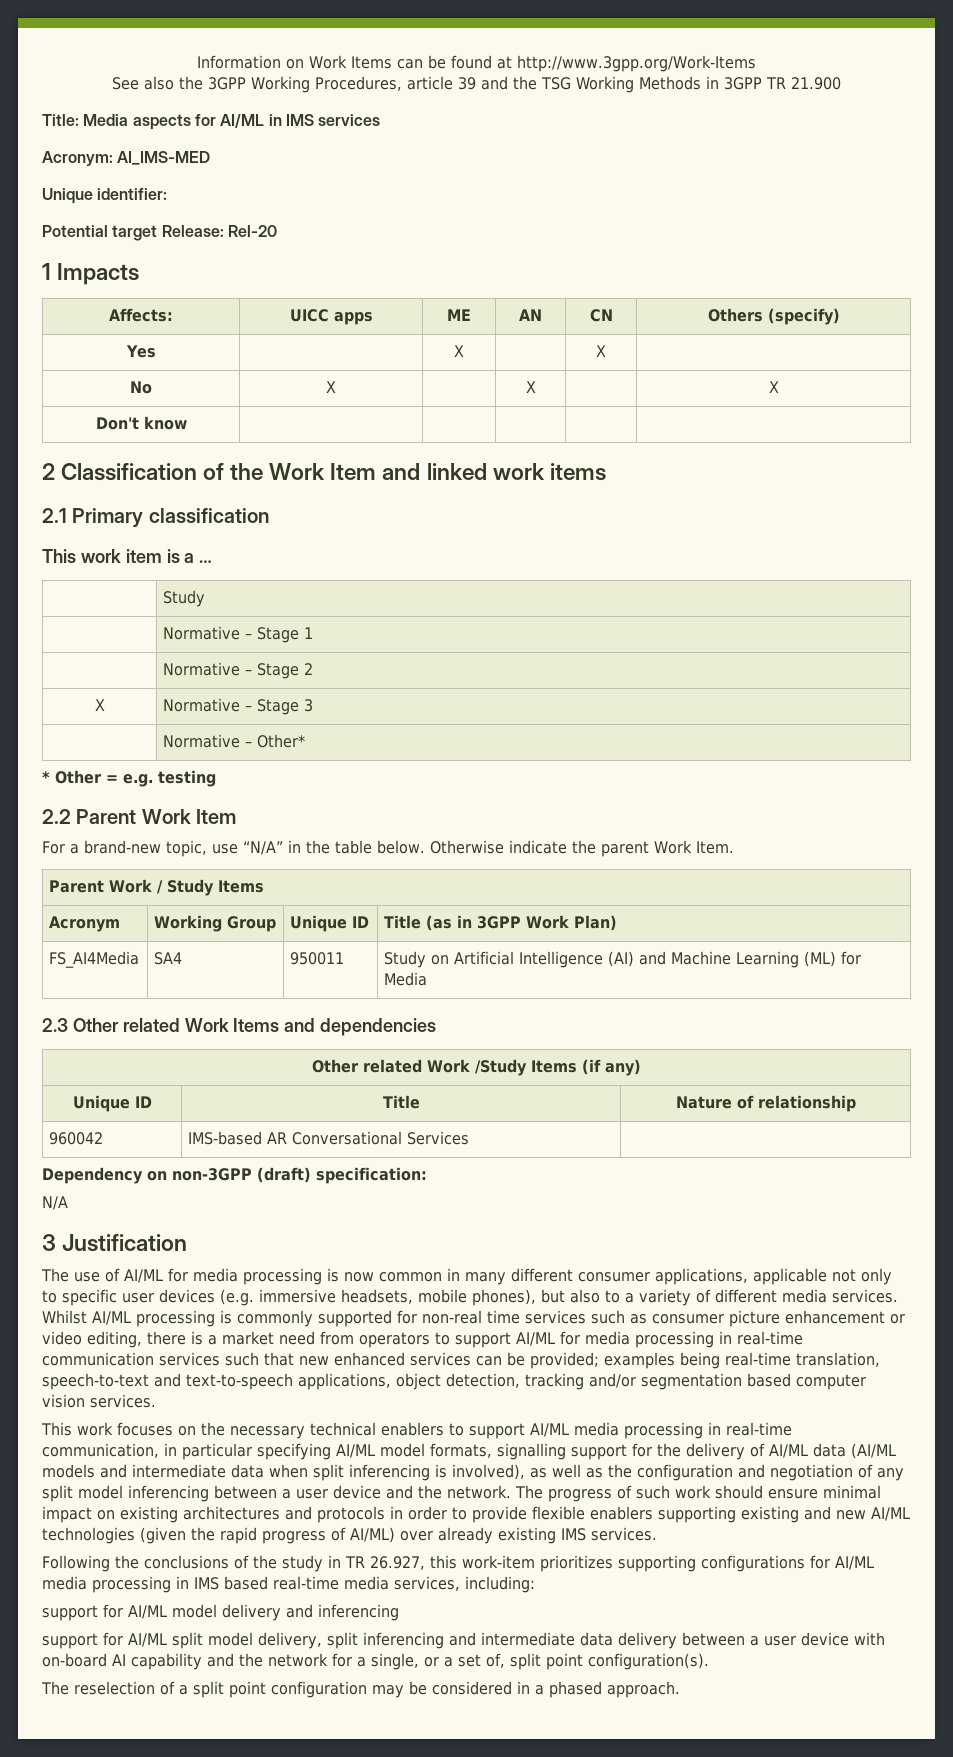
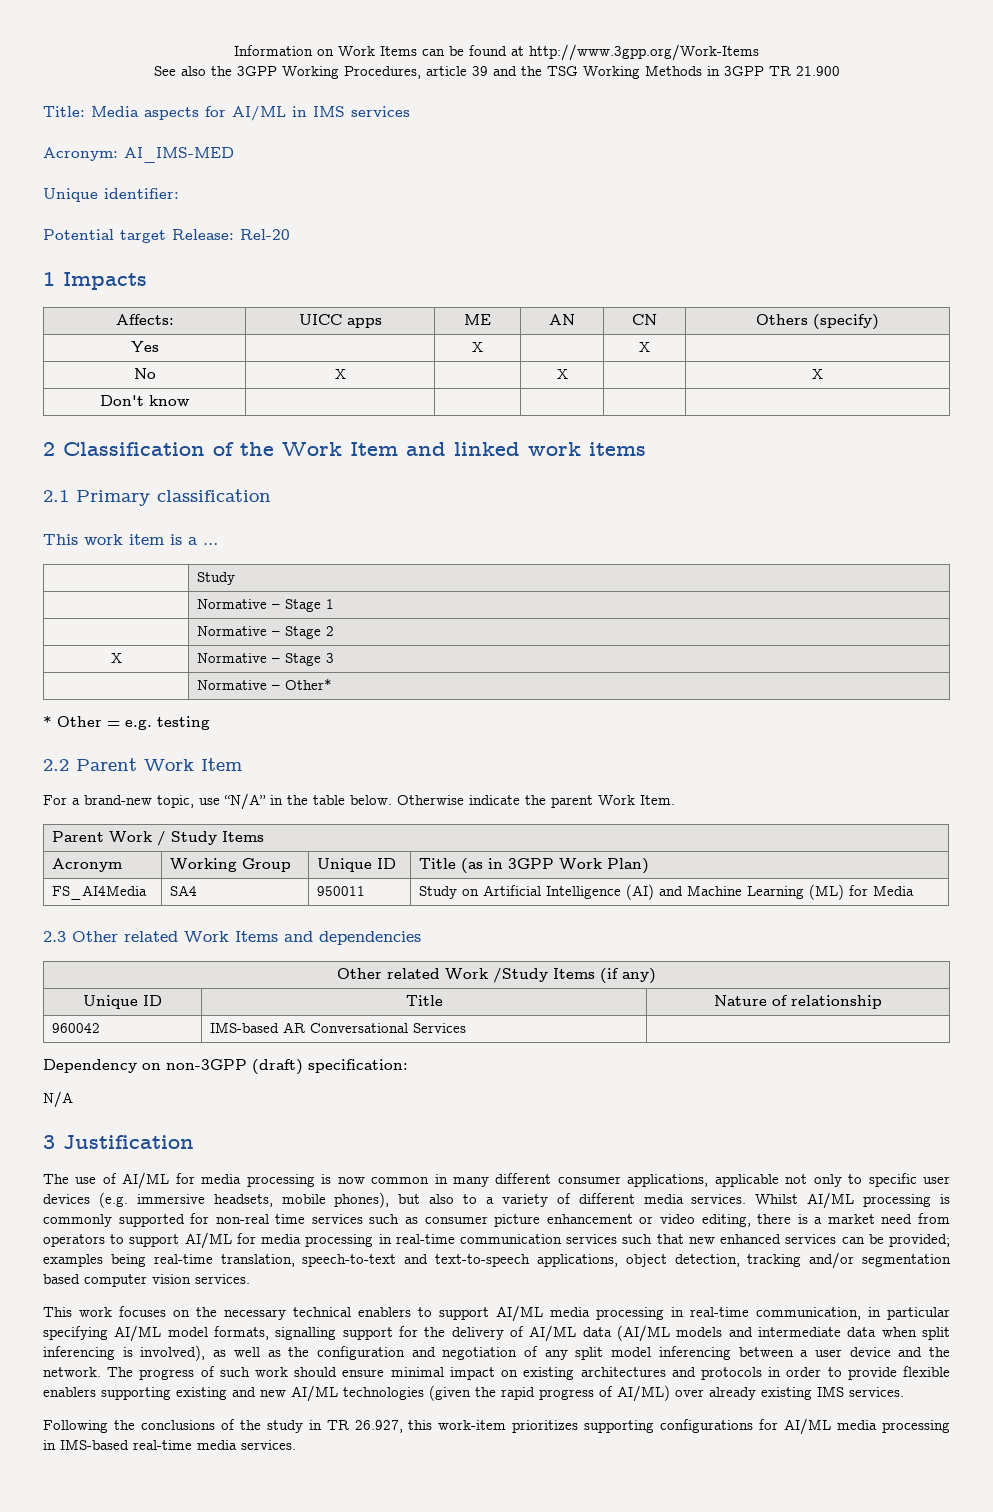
[194,1576,535,1593] [42,1604,399,1621] [42,1632,885,1649] [42,1653,709,1670] [41,1681,680,1698] IMS based real-time media services, including: // support for AI/ML model delivery and inferencing // support for AI/ML split model delivery, split inferencing and intermediate data delivery between a user device with on-board AI capability and the network for a single, or a set of, split point configuration(s). // The reselection of a split point configuration may be considered in a phased approach. -> [60,1439,296,1450] IMS-based real-time media services.

